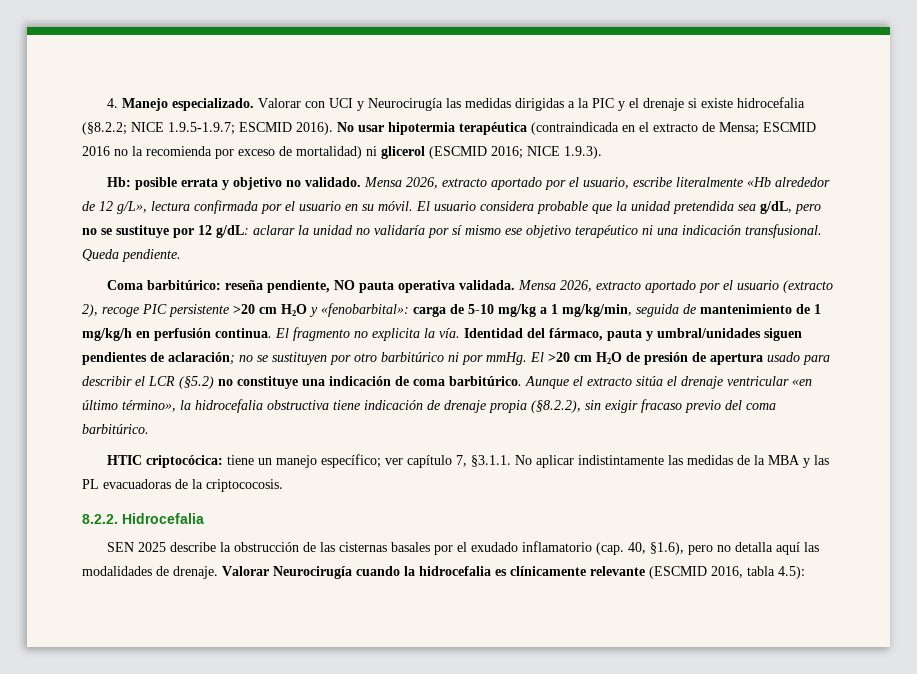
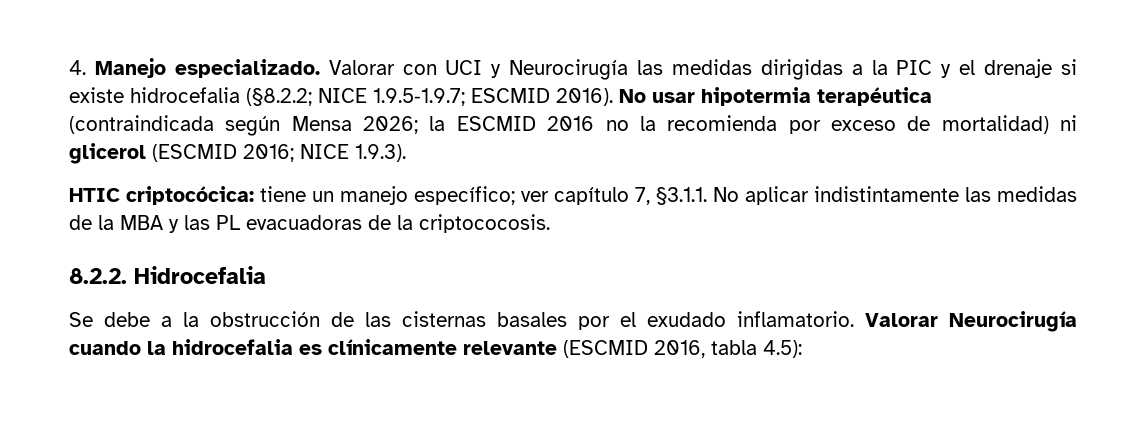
[622,122,759,135] en el extracto de Mensa; -> [225,116,446,136] según Mensa 2026; la
[107,177,831,190] [82,200,821,214] [82,224,822,238] [82,249,181,262] [107,280,834,293] [82,303,821,317] [82,327,802,341] [82,352,830,365] [82,376,812,389] [82,399,776,413] [82,424,149,434] // Hb: posible errata y objetivo no validado. Mensa 2026, extracto aportado por el usuario, escribe literalmente «Hb alrededor de 12 g/L», lectura confirmada por el usuario en su móvil. El usuario considera probable que la unidad pretendida sea g/dL, pero no se sustituye por 12 g/dL: aclarar la unidad no validaría por sí mismo ese objetivo terapéutico ni una indicación transfusional. Queda pendiente. // Coma barbitúrico: reseña pendiente, NO pauta operativa validada. Mensa 2026, extracto aportado por el usuario (extracto 2), recoge PIC persistente >20 cm H₂O y «fenobarbital»: carga de 5‑10 mg/kg a 1 mg/kg/min, seguida de mantenimiento de 1 mg/kg/h en perfusión continua. El fragmento no explicita la vía. Identidad del fármaco, pauta y umbral/unidades siguen pendientes de aclaración; no se sustituyen por otro barbitúrico ni por mmHg. El >20 cm H₂O de presión de apertura usado para describir el LCR (§5.2) no constituye una indicación de coma barbitúrico. Aunque el extracto sitúa el drenaje ventricular «en último término», la hidrocefalia obstructiva tiene indicación de drenaje propia (§8.2.2), sin exigir fracaso previo del coma barbitúrico. -> (406, 153) none
[107,542,217,552] SEN 2025 describe -> [69,312,172,327] Se debe a
[522,541,820,555] [82,566,218,579] inflamatorio (cap. 40, §1.6), pero no detalla aquí las modalidades de drenaje. -> [737,311,854,327] inflamatorio.

